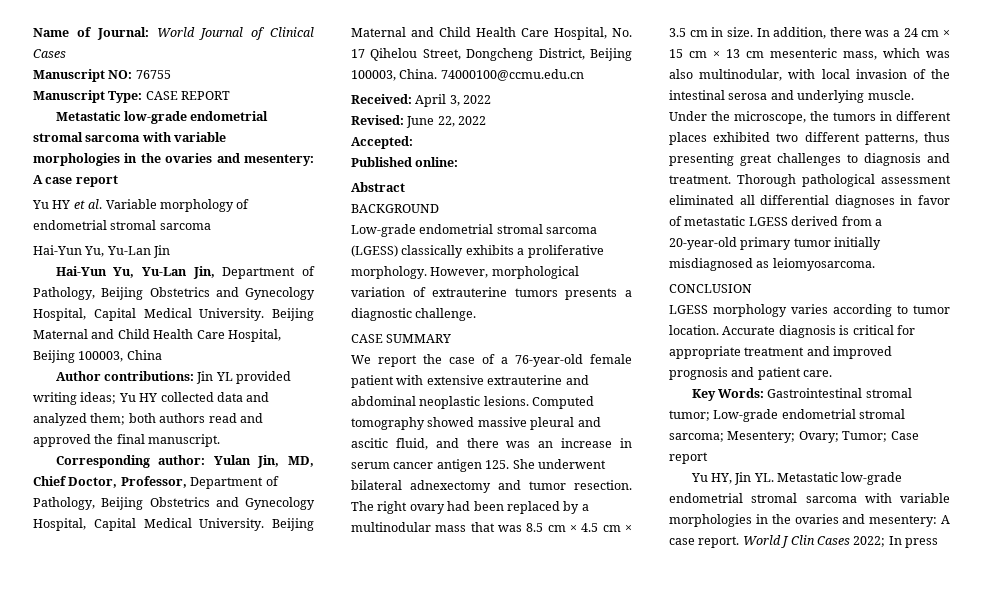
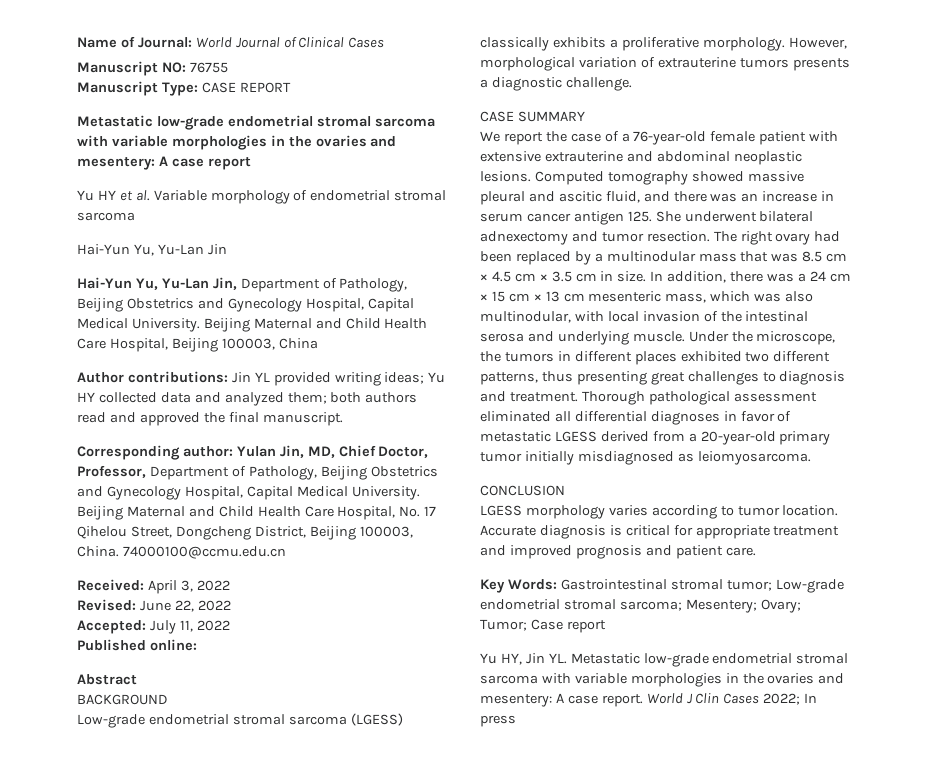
(413, 142) none -> [149,620,230,634] July 11, 2022

